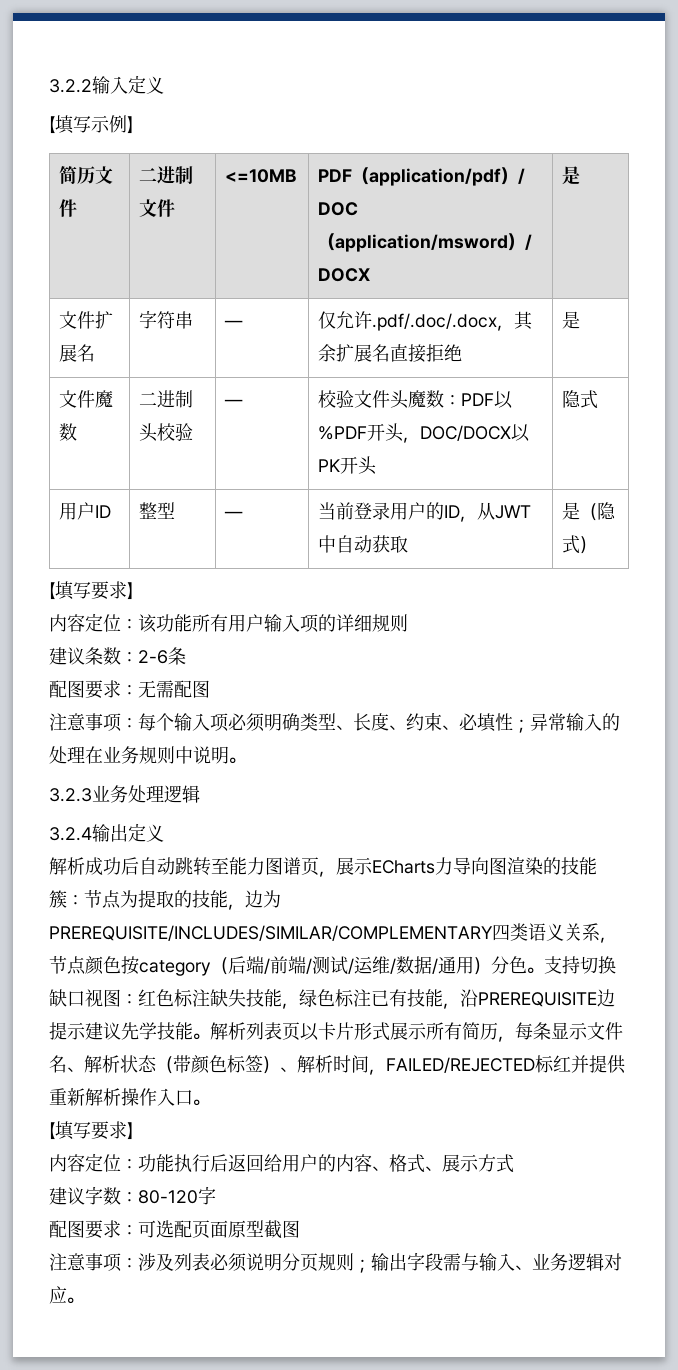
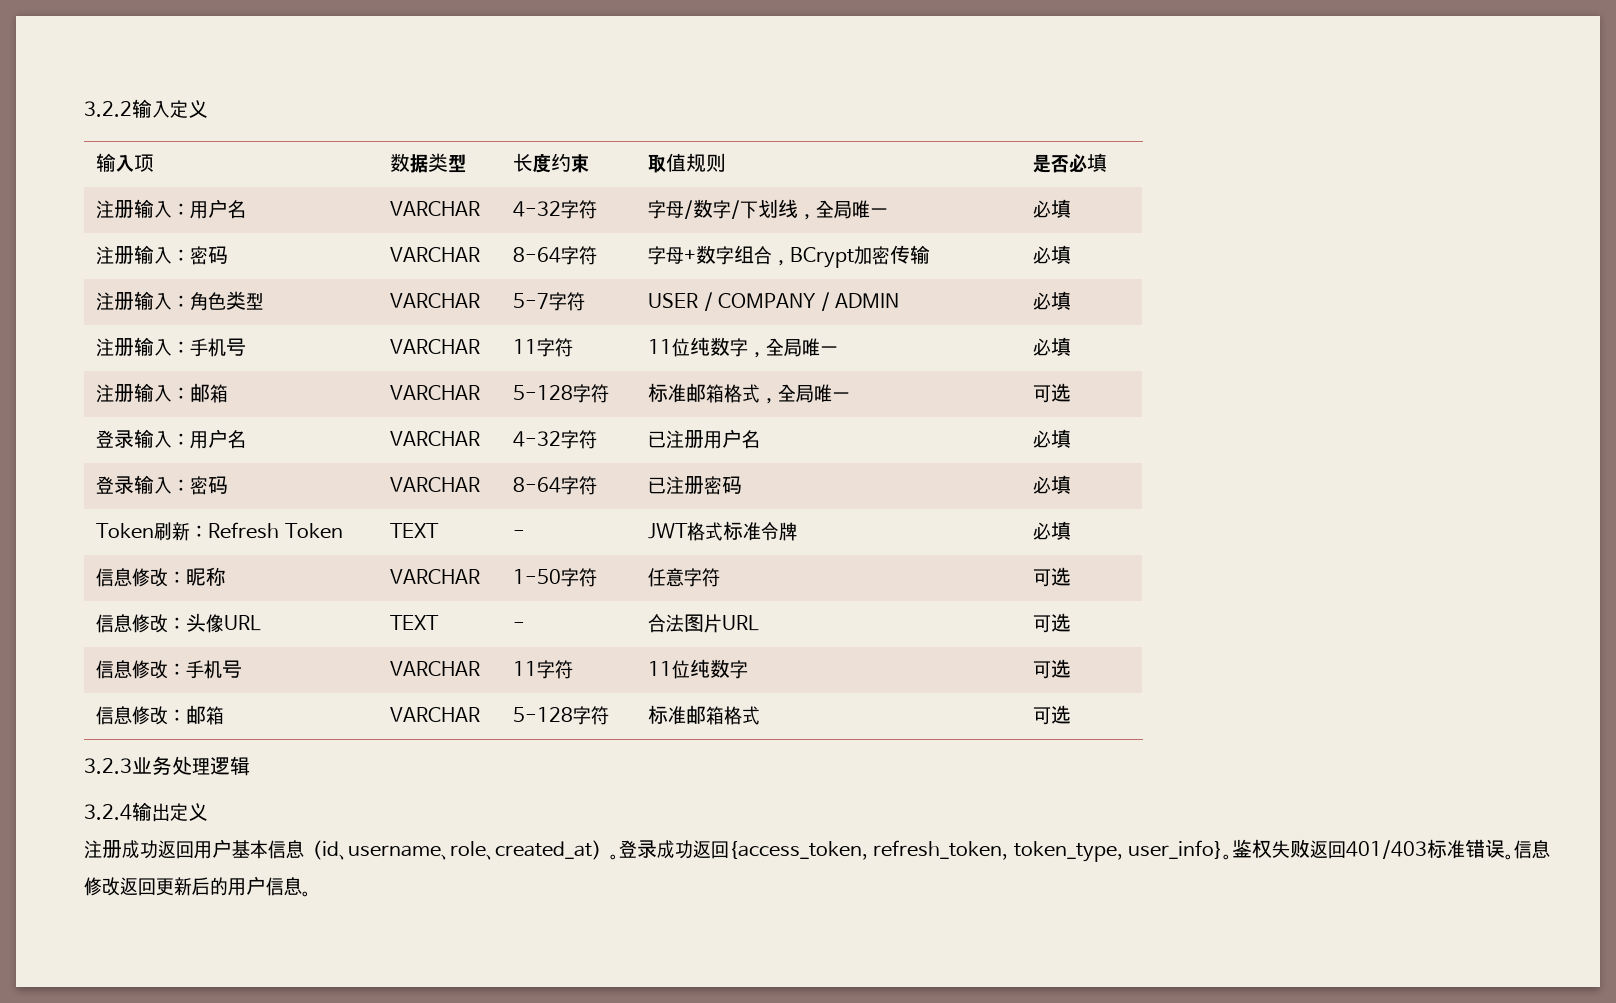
[49,115,133,134] [59,166,114,184] [59,199,78,217] [139,166,194,184] [139,199,176,217] [225,169,297,183] [318,167,526,186] [318,202,359,216] [318,233,533,252] [318,268,371,282] [562,166,581,185] [59,311,114,329] [59,344,96,362] [139,310,194,329] [224,320,244,327] [318,311,534,331] [318,344,463,363] [562,311,581,329] [59,390,114,408] [59,423,78,441] [139,390,194,408] [139,423,194,442] [224,399,244,406] [318,390,514,409] [318,423,531,443] [318,456,378,475] [562,390,599,409] [59,502,112,520] [139,502,176,519] [224,511,244,518] [318,502,532,522] [318,535,409,553] [562,502,617,521] [562,535,598,554] [49,581,133,600] [49,613,408,633] [49,647,186,665] [49,680,210,699] [49,713,620,733] [49,746,246,764] // 【填写示例】 // 简历文件 | 二进制文件 | <=10MB | PDF（application/pdf）/ DOC（application/msword）/ DOCX | 是 // 文件扩展名 | 字符串 | — | 仅允许.pdf/.doc/.docx，其余扩展名直接拒绝 | 是 // 文件魔数 | 二进制头校验 | — | 校验文件头魔数：PDF以%PDF开头，DOC/DOCX以PK开头 | 隐式 // 用户ID | 整型 | — | 当前登录用户的ID，从JWT中自动获取 | 是（隐式） // 【填写要求】 // 内容定位：该功能所有用户输入项的详细规则 // 建议条数：2-6条 // 配图要求：无需配图 // 注意事项：每个输入项必须明确类型、长度、约束、必填性；异常输入的处理在业务规则中说明。 -> [96,153,155,172] [390,153,467,173] [513,153,590,173] [648,153,727,173] [1033,153,1108,173] [96,199,247,219] [390,201,481,216] [513,200,598,219] [648,199,889,220] [1033,199,1072,218] [96,245,229,265] [390,247,481,262] [513,246,598,265] [648,245,931,268] [1033,245,1072,264] [96,291,265,311] [390,293,481,308] [513,292,586,311] [648,292,899,311] [1033,291,1072,310] [96,337,247,357] [390,339,481,354] [513,338,574,357] [648,337,839,358] [1033,337,1072,356] [96,383,229,403] [390,385,481,400] [513,384,610,403] [648,383,851,404] [1033,383,1072,403] [96,429,247,449] [390,431,481,446] [513,430,598,449] [648,429,761,449] [1033,429,1072,448] [96,475,229,495] [390,477,481,492] [513,476,598,495] [648,476,743,495] [1033,475,1072,494] [96,522,343,541] [390,523,440,538] [513,530,526,538] [648,521,798,541] [1033,521,1072,540] [96,567,227,587] [390,569,481,584] [513,568,598,587] [648,568,721,587] [1033,567,1072,587] [96,613,262,633] [390,615,440,630] [513,622,526,630] [648,614,760,633] [1033,613,1072,633] [96,660,243,679] [390,661,481,676] [513,660,574,679] [648,659,749,679] [1033,659,1072,679] [96,705,225,725] [390,707,481,722] [513,706,610,725] [648,705,761,725] [1033,705,1072,725] // 输入项 | 数据类型 | 长度约束 | 取值规则 | 是否必填 // 注册输入：用户名 | VARCHAR | 4-32字符 | 字母/数字/下划线，全局唯一 | 必填 // 注册输入：密码 | VARCHAR | 8-64字符 | 字母+数字组合，BCrypt加密传输 | 必填 // 注册输入：角色类型 | VARCHAR | 5-7字符 | USER / COMPANY / ADMIN | 必填 // 注册输入：手机号 | VARCHAR | 11字符 | 11位纯数字，全局唯一 | 必填 // 注册输入：邮箱 | VARCHAR | 5-128字符 | 标准邮箱格式，全局唯一 | 可选 // 登录输入：用户名 | VARCHAR | 4-32字符 | 已注册用户名 | 必填 // 登录输入：密码 | VARCHAR | 8-64字符 | 已注册密码 | 必填 // Token刷新：Refresh Token | TEXT | - | JWT格式标准令牌 | 必填 // 信息修改：昵称 | VARCHAR | 1-50字符 | 任意字符 | 可选 // 信息修改：头像URL | TEXT | - | 合法图片URL | 可选 // 信息修改：手机号 | VARCHAR | 11字符 | 11位纯数字 | 可选 // 信息修改：邮箱 | VARCHAR | 5-128字符 | 标准邮箱格式 | 可选
[49,857,597,877] [49,890,281,910] [49,923,617,943] [49,956,616,976] [49,989,615,1009] [49,1022,623,1042] [49,1055,626,1075] [49,1088,210,1106] [49,1121,133,1140] [49,1153,514,1173] [49,1186,216,1205] [49,1220,300,1239] [49,1252,622,1273] [49,1286,67,1304] 解析成功后自动跳转至能力图谱页，展示ECharts力导向图渲染的技能簇：节点为提取的技能，边为PREREQUISITE/INCLUDES/SIMILAR/COMPLEMENTARY四类语义关系，节点颜色按category（后端/前端/测试/运维/数据/通用）分色。支持切换缺口视图：红色标注缺失技能，绿色标注已有技能，沿PREREQUISITE边提示建议先学技能。解析列表页以卡片形式展示所有简历，每条显示文件名、解析状态（带颜色标签）、解析时间，FAILED/REJECTED标红并提供重新解析操作入口。 // 【填写要求】 // 内容定位：功能执行后返回给用户的内容、格式、展示方式 // 建议字数：80-120字 // 配图要求：可选配页面原型截图 // 注意事项：涉及列表必须说明分页规则；输出字段需与输入、业务逻辑对应 -> [84,839,1551,862] [84,876,302,896] 注册成功返回用户基本信息（id、username、role、created_at）。登录成功返回{access_token, refresh_token, token_type, user_info}。鉴权失败返回401/403标准错误。信息修改返回更新后的用户信息

